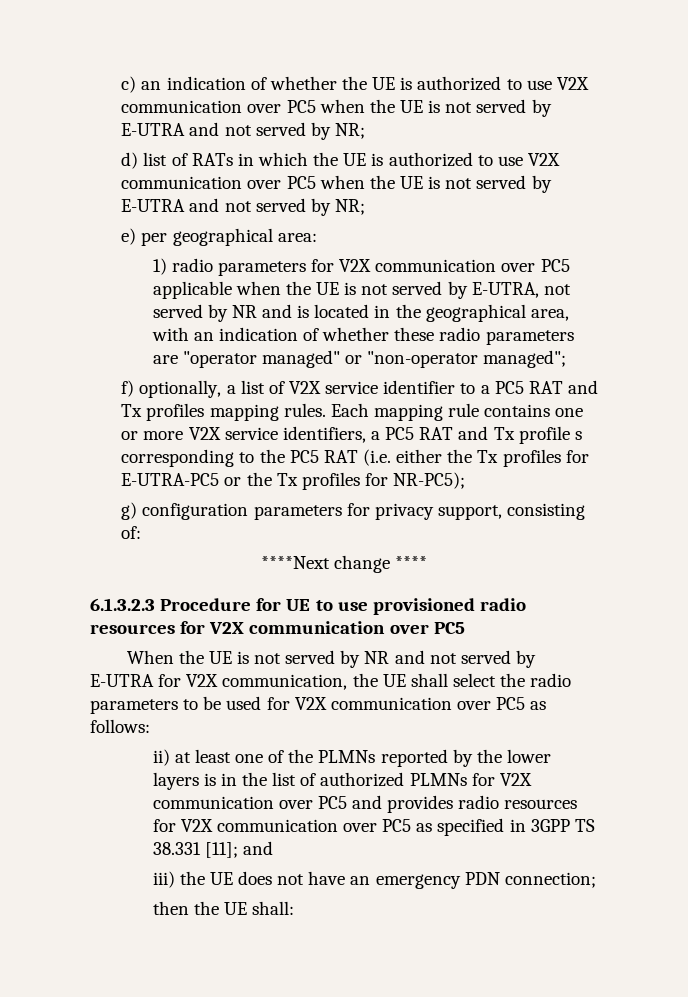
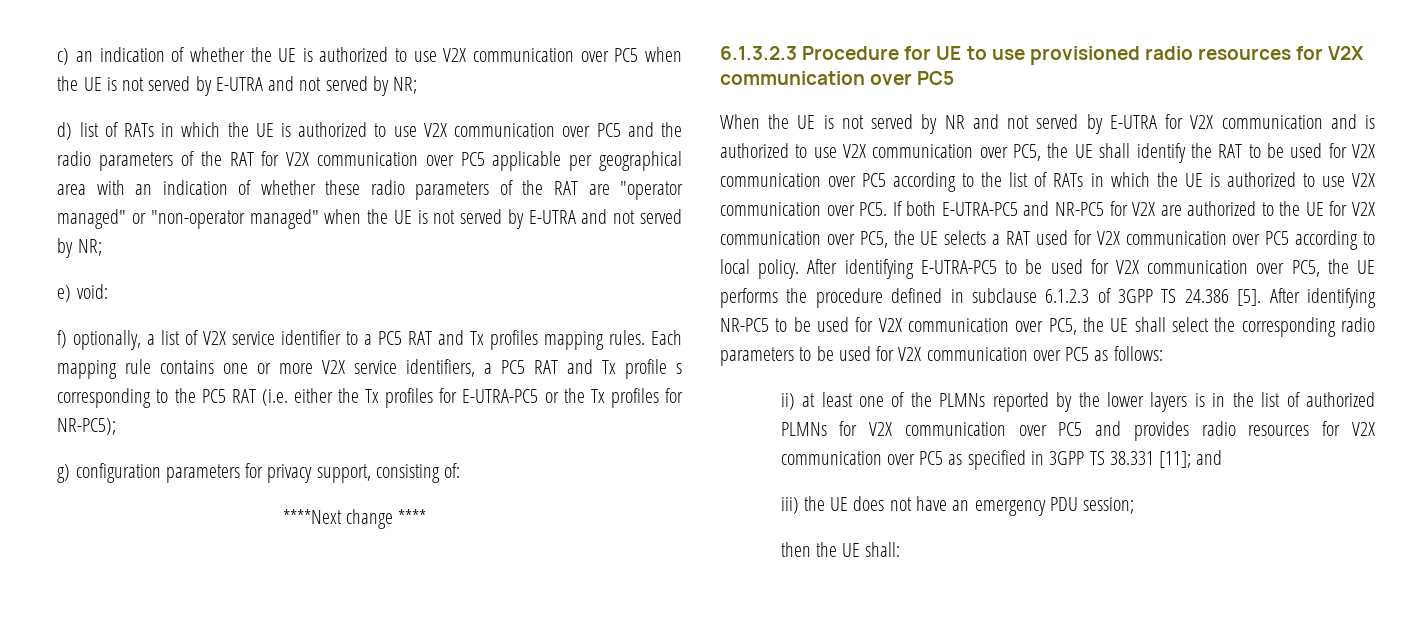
(316, 182) none -> [627,122,682,137] [57,151,683,171] [57,180,684,200] [57,209,319,229] and the radio parameters of the RAT for V2X communication over PC5 applicable per geographical area with an indication of whether these radio parameters of the RAT are "operator managed" or "non-operator managed"
[141,228,317,246] [152,258,570,276] [152,281,571,299] [152,304,569,322] [151,327,574,345] [152,350,567,368] per geographical area: // 1) radio parameters for V2X communication over PC5 applicable when the UE is not served by E-UTRA, not served by NR and is located in the geographical area, with an indication of whether these radio parameters are "operator managed" or "non-operator managed"; -> [76,284,108,299] void:
[222,674,348,690] communication, -> [1221,114,1376,129] [720,143,1375,163] [720,172,1375,192] [720,201,1375,216] [720,230,1375,250] [720,259,1375,279] [720,288,1376,308] [720,317,1077,335] communication and is authorized to use V2X communication over PC5, the UE shall identify the RAT to be used for V2X communication over PC5 according to the list of RATs in which the UE is authorized to use V2X communication over PC5. If both E-UTRA-PC5 and NR-PC5 for V2X are authorized to the UE for V2X communication over PC5, the UE selects a RAT used for V2X communication over PC5 according to local policy. After identifying E-UTRA-PC5 to be used for V2X communication over PC5, the UE performs the procedure defined in subclause 6.1.2.3 of 3GPP TS 24.386 [5]. After identifying NR-PC5 to be used for V2X communication over PC5,
(526, 680) none -> [1241,317,1336,337] corresponding
[464,872,596,888] PDN connection; -> [1049,497,1135,514] PDU session;

